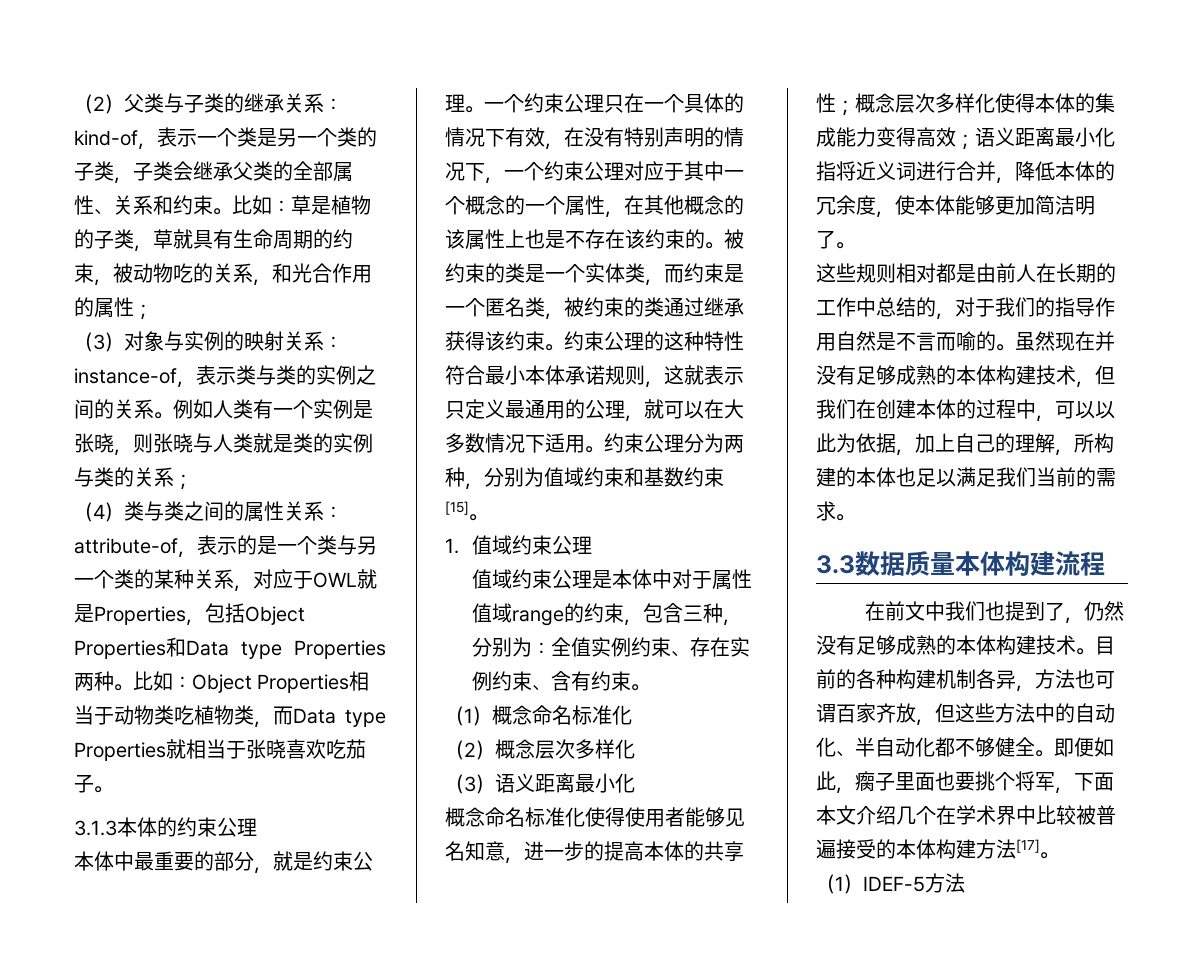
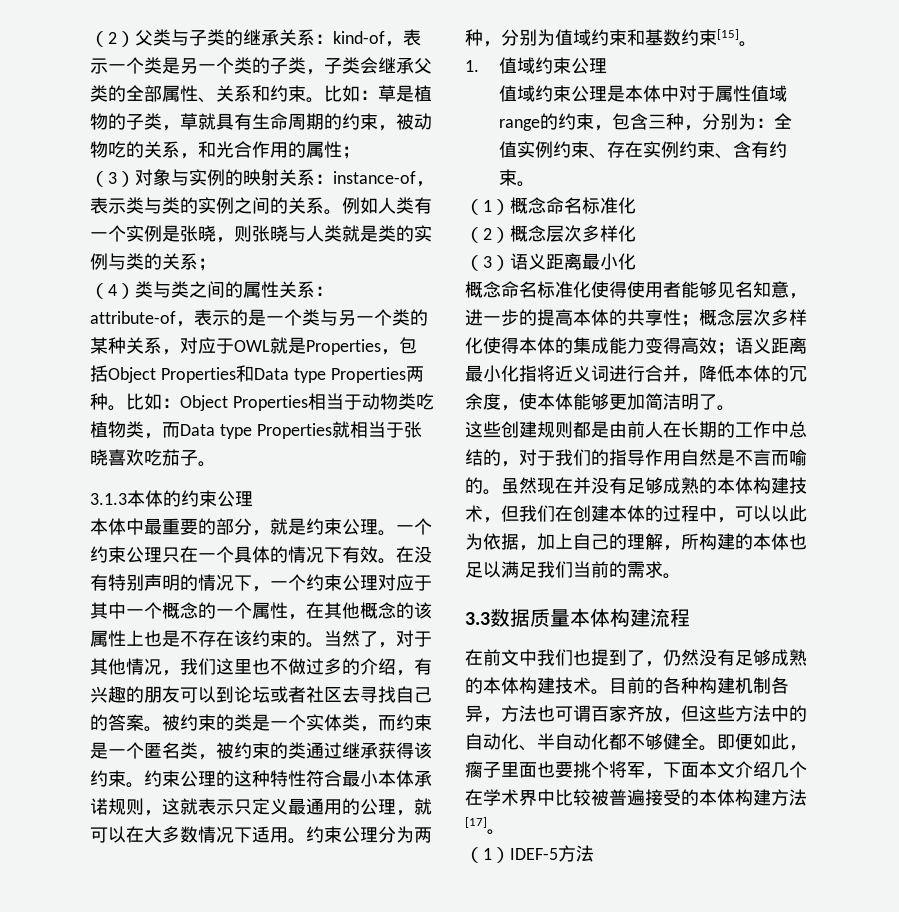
[545,143,564,150] ， -> [378,558,396,564] 。
(724, 245) none -> [324,630,432,648] [90,658,432,676] [90,686,432,703] [90,714,162,732] 当然了，对于其他情况，我们这里也不做过多的介绍，有兴趣的朋友可以到论坛或者社区去寻找自己的答案。
[856,263,936,283] 规则相对 -> [501,421,573,438] 创建规则

